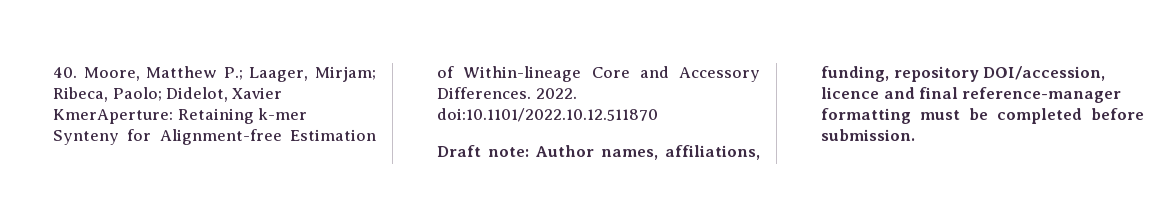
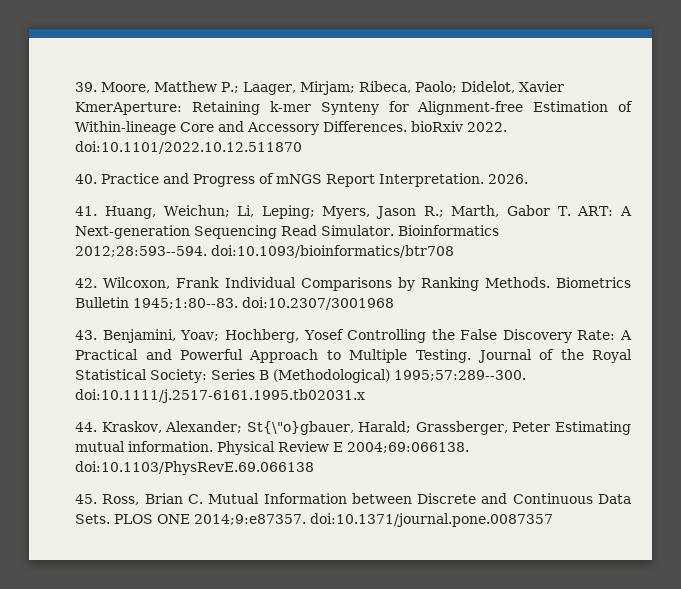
[53,67,78,78] 40. -> [75,82,98,92] 39.
(532, 93) none -> [411,121,464,132] bioRxiv
[437,145,760,160] [821,66,1105,82] [821,87,1122,103] [821,108,1144,124] [821,129,916,141] Draft note: Author names, affiliations, funding, repository DOI/accession, licence and final reference-manager formatting must be completed before submission. -> [75,173,529,187] [75,205,633,219] [75,225,500,239] [75,245,455,258] [75,277,632,291] [75,297,395,310] [75,329,632,343] [75,349,632,363] [75,369,527,383] [75,389,366,403] [75,421,631,435] [75,441,470,455] [75,461,315,475] [75,493,631,505] [75,513,554,527] 40. Practice and Progress of mNGS Report Interpretation. 2026. // 41. Huang, Weichun; Li, Leping; Myers, Jason R.; Marth, Gabor T. ART: A Next-generation Sequencing Read Simulator. Bioinformatics 2012;28:593--594. doi:10.1093/bioinformatics/btr708 // 42. Wilcoxon, Frank Individual Comparisons by Ranking Methods. Biometrics Bulletin 1945;1:80--83. doi:10.2307/3001968 // 43. Benjamini, Yoav; Hochberg, Yosef Controlling the False Discovery Rate: A Practical and Powerful Approach to Multiple Testing. Journal of the Royal Statistical Society: Series B (Methodological) 1995;57:289--300. doi:10.1111/j.2517-6161.1995.tb02031.x // 44. Kraskov, Alexander; St{\"o}gbauer, Harald; Grassberger, Peter Estimating mutual information. Physical Review E 2004;69:066138. doi:10.1103/PhysRevE.69.066138 // 45. Ross, Brian C. Mutual Information between Discrete and Continuous Data Sets. PLOS ONE 2014;9:e87357. doi:10.1371/journal.pone.0087357

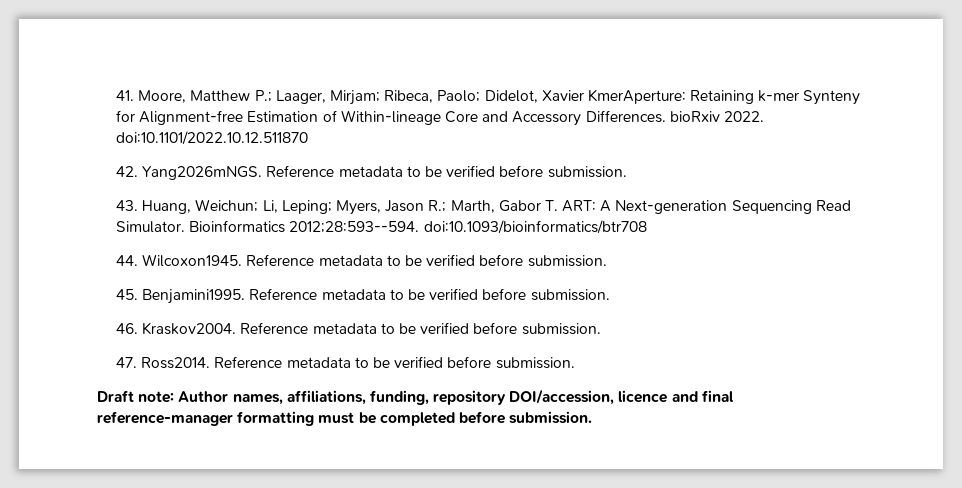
[75,82,98,92] 39. -> [116,90,135,101] 41.
[75,173,529,187] [75,206,98,216] 40. Practice and Progress of mNGS Report Interpretation. 2026. // 41. -> [116,165,627,180] [116,200,139,211] 42. Yang2026mNGS. Reference metadata to be verified before submission. // 43.
[75,277,632,291] [75,297,395,310] [75,329,632,343] [75,349,632,363] [75,369,527,383] [75,389,366,403] [75,421,631,435] [75,441,470,455] [75,461,315,475] [75,493,631,505] [75,513,554,527] 42. Wilcoxon, Frank Individual Comparisons by Ranking Methods. Biometrics Bulletin 1945;1:80--83. doi:10.2307/3001968 // 43. Benjamini, Yoav; Hochberg, Yosef Controlling the False Discovery Rate: A Practical and Powerful Approach to Multiple Testing. Journal of the Royal Statistical Society: Series B (Methodological) 1995;57:289--300. doi:10.1111/j.2517-6161.1995.tb02031.x // 44. Kraskov, Alexander; St{\"o}gbauer, Harald; Grassberger, Peter Estimating mutual information. Physical Review E 2004;69:066138. doi:10.1103/PhysRevE.69.066138 // 45. Ross, Brian C. Mutual Information between Discrete and Continuous Data Sets. PLOS ONE 2014;9:e87357. doi:10.1371/journal.pone.0087357 -> [116,254,607,267] [116,288,610,304] [116,322,601,335] [116,356,575,369] [97,389,734,405] [97,411,593,426] 44. Wilcoxon1945. Reference metadata to be verified before submission. // 45. Benjamini1995. Reference metadata to be verified before submission. // 46. Kraskov2004. Reference metadata to be verified before submission. // 47. Ross2014. Reference metadata to be verified before submission. // Draft note: Author names, affiliations, funding, repository DOI/accession, licence and final reference-manager formatting must be completed before submission.

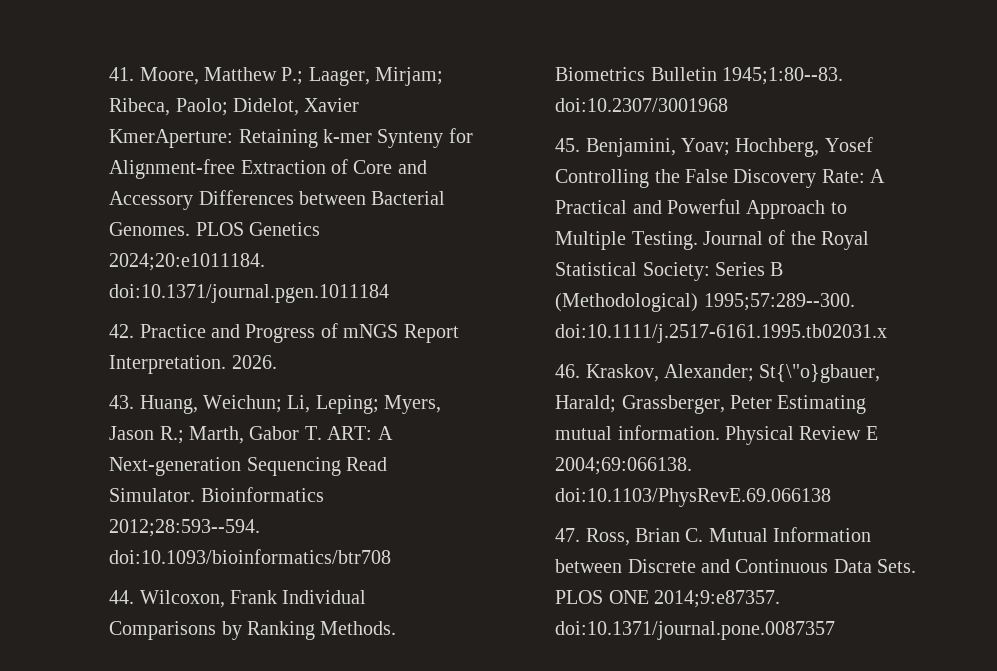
[247,110,764,126] [116,131,309,145] [116,165,627,180] Estimation of Within-lineage Core and Accessory Differences. bioRxiv 2022. doi:10.1101/2022.10.12.511870 // 42. Yang2026mNGS. Reference metadata to be verified before submission. -> [240,159,427,174] [109,190,446,210] [109,222,320,236] [109,253,266,271] [109,284,390,303] [109,323,459,343] [109,355,277,374] Extraction of Core and Accessory Differences between Bacterial Genomes. PLOS Genetics 2024;20:e1011184. doi:10.1371/journal.pgen.1011184 // 42. Practice and Progress of mNGS Report Interpretation. 2026.
[142,254,607,267] [116,288,610,304] [116,322,601,335] [116,356,575,369] [97,389,734,405] [97,411,593,426] Wilcoxon1945. Reference metadata to be verified before submission. // 45. Benjamini1995. Reference metadata to be verified before submission. // 46. Kraskov2004. Reference metadata to be verified before submission. // 47. Ross2014. Reference metadata to be verified before submission. // Draft note: Author names, affiliations, funding, repository DOI/accession, licence and final reference-manager formatting must be completed before submission. -> [139,590,367,608] [109,621,397,640] [555,67,843,85] [555,98,729,112] [555,137,873,157] [555,169,886,188] [555,199,847,219] [555,230,870,250] [555,262,784,281] [555,293,855,312] [555,324,888,343] [555,364,881,383] [555,395,867,414] [555,425,878,445] [555,457,693,475] [555,488,832,507] [555,527,872,546] [555,559,917,573] [555,590,780,608] [555,621,836,640] Wilcoxon, Frank Individual Comparisons by Ranking Methods. Biometrics Bulletin 1945;1:80--83. doi:10.2307/3001968 // 45. Benjamini, Yoav; Hochberg, Yosef Controlling the False Discovery Rate: A Practical and Powerful Approach to Multiple Testing. Journal of the Royal Statistical Society: Series B (Methodological) 1995;57:289--300. doi:10.1111/j.2517-6161.1995.tb02031.x // 46. Kraskov, Alexander; St{\"o}gbauer, Harald; Grassberger, Peter Estimating mutual information. Physical Review E 2004;69:066138. doi:10.1103/PhysRevE.69.066138 // 47. Ross, Brian C. Mutual Information between Discrete and Continuous Data Sets. PLOS ONE 2014;9:e87357. doi:10.1371/journal.pone.0087357

